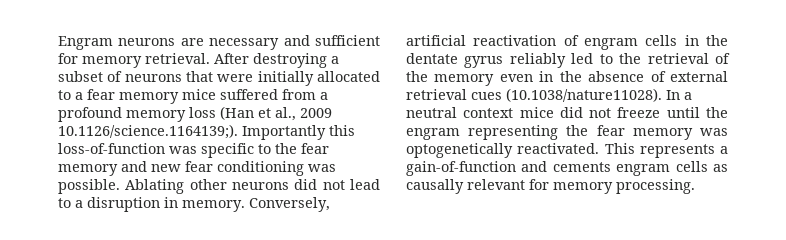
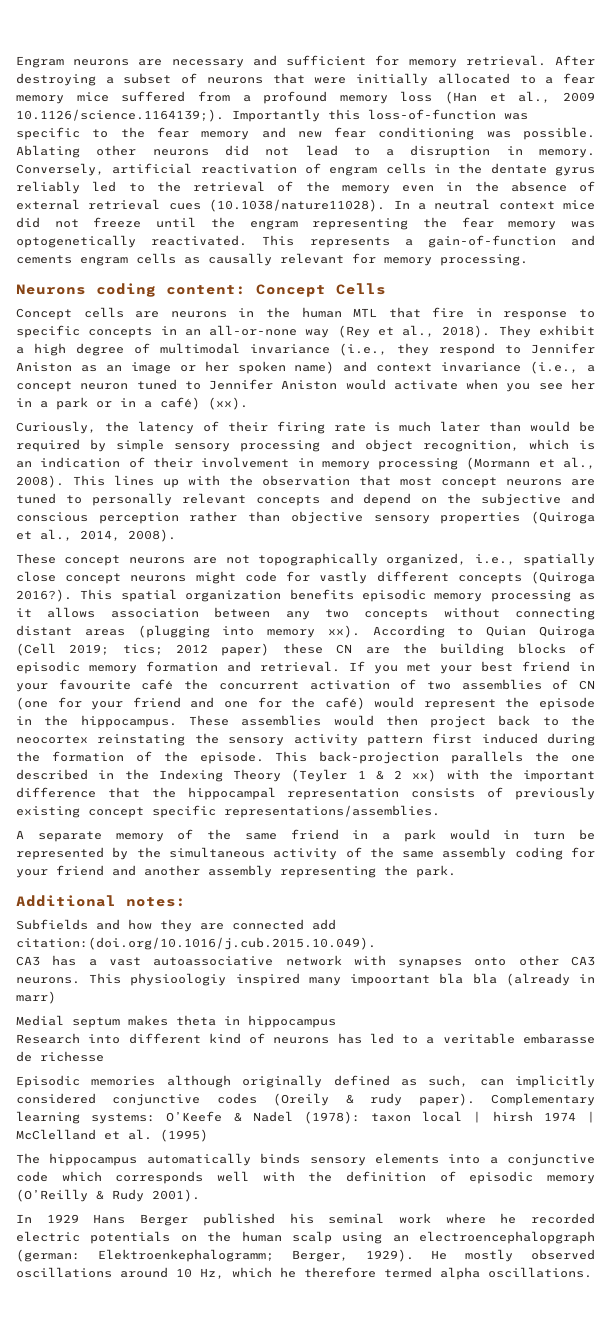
(695, 186) none -> [16,283,386,297] [16,307,595,320] [16,325,595,338] [16,343,595,356] [16,361,595,374] [16,379,595,392] [16,397,248,410] [16,421,595,434] [16,439,595,452] [16,457,595,470] [16,475,595,488] [16,493,595,506] [16,511,595,524] [16,529,176,542] [16,553,595,566] [16,571,595,584] [16,589,595,602] [16,607,595,620] [16,625,595,638] [16,643,596,656] [16,661,595,674] [16,679,595,692] [16,697,595,710] [16,715,595,728] [16,733,595,746] [16,751,596,764] [16,769,595,782] [16,787,595,800] [16,805,440,818] [16,829,595,842] [16,847,595,860] [16,865,456,878] [16,895,186,907] [16,919,336,932] [16,937,376,950] [16,955,595,968] [16,973,595,986] [16,991,56,1004] [16,1015,336,1028] [16,1033,595,1044] [16,1051,104,1062] [16,1075,595,1088] [16,1093,596,1106] [16,1111,595,1124] [16,1129,208,1142] [16,1153,595,1166] [16,1171,595,1184] [16,1189,200,1202] [16,1213,595,1226] [16,1231,595,1244] [16,1249,595,1262] [16,1267,592,1280] // Neurons coding content: Concept Cells // Concept cells are neurons in the human MTL that fire in response to specific concepts in an all-or-none way (Rey et al., 2018). They exhibit a high degree of multimodal invariance (i.e., they respond to Jennifer Aniston as an image or her spoken name) and context invariance (i.e., a concept neuron tuned to Jennifer Aniston would activate when you see her in a park or in a café) (xx). // Curiously, the latency of their firing rate is much later than would be required by simple sensory processing and object recognition, which is an indication of their involvement in memory processing (Mormann et al., 2008). This lines up with the observation that most concept neurons are tuned to personally relevant concepts and depend on the subjective and conscious perception rather than objective sensory properties (Quiroga et al., 2014, 2008). // These concept neurons are not topographically organized, i.e., spatially close concept neurons might code for vastly different concepts (Quiroga 2016?). This spatial organization benefits episodic memory processing as it allows association between any two concepts without connecting distant areas (plugging into memory xx). According to Quian Quiroga (Cell 2019; tics; 2012 paper) these CN are the building blocks of episodic memory formation and retrieval. If you met your best friend in your favourite café the concurrent activation of two assemblies of CN (one for your friend and one for the café) would represent the episode in the hippocampus. These assemblies would then project back to the neocortex reinstating the sensory activity pattern first induced during the formation of the episode. This back-projection parallels the one described in the Indexing Theory (Teyler 1 & 2 xx) with the important difference that the hippocampal representation consists of previously existing concept specific representations/assemblies. // A separate memory of the same friend in a park would in turn be represented by the simultaneous activity of the same assembly coding for your friend and another assembly representing the park. // Additional notes: // Subfields and how they are connected add citation:(doi.org/10.1016/j.cub.2015.10.049). // CA3 has a vast autoassociative network with synapses onto other CA3 neurons. This physioologiy inspired many impoortant bla bla (already in marr) // Medial septum makes theta in hippocampus // Research into different kind of neurons has led to a veritable embarasse de richesse // Episodic memories although originally defined as such, can implicitly considered conjunctive codes (Oreily & rudy paper). Complementary learning systems: O’Keefe & Nadel (1978): taxon local | hirsh 1974 | McClelland et al. (1995) // The hippocampus automatically binds sensory elements into a conjunctive code which corresponds well with the definition of episodic memory (O’Reilly & Rudy 2001). // In 1929 Hans Berger published his seminal work where he recorded electric potentials on the human scalp using an electroencephalopgraph (german: Elektroenkephalogramm; Berger, 1929). He mostly observed oscillations around 10 Hz, which he therefore termed alpha oscillations.

